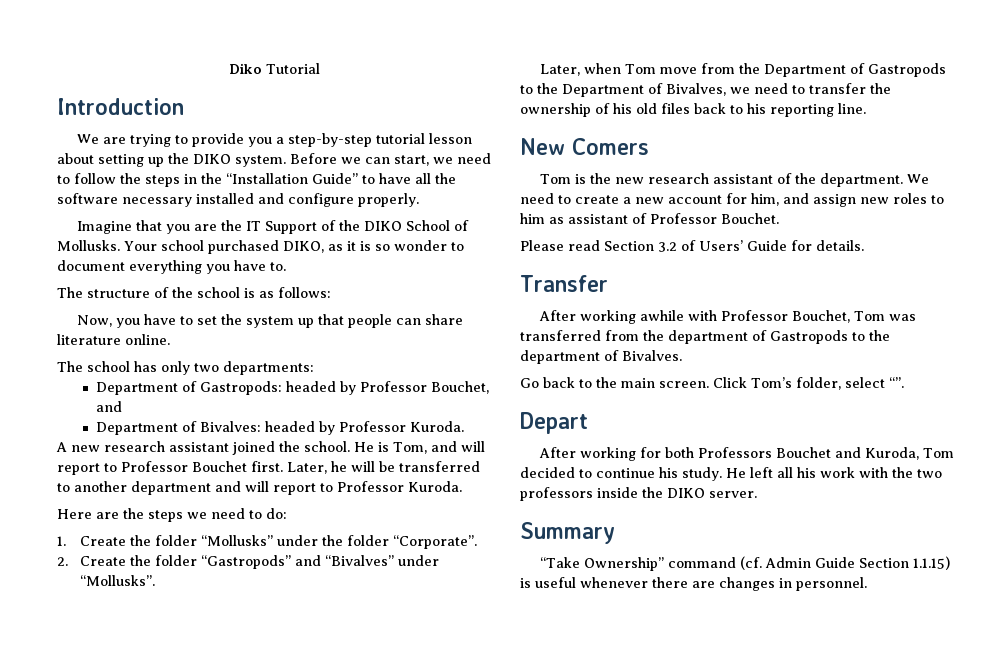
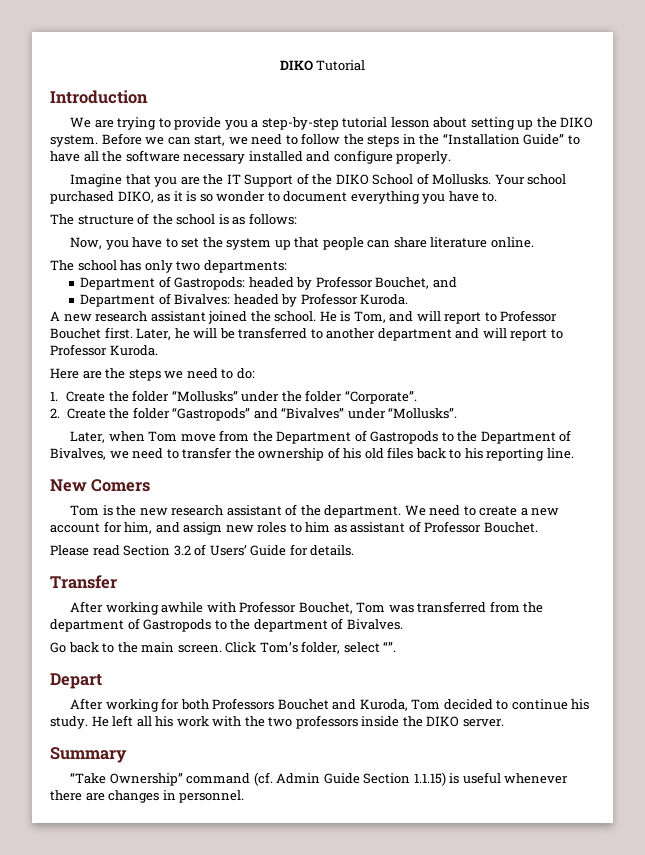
[229,63,262,74] Diko -> [279,60,313,71] DIKO

